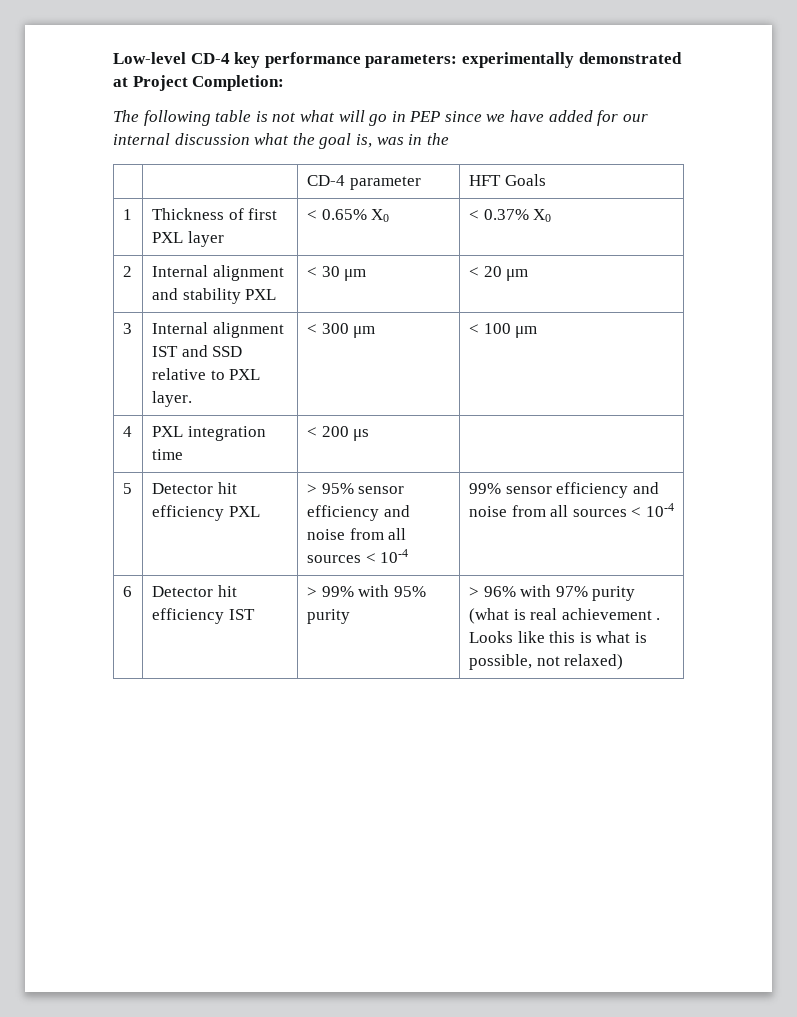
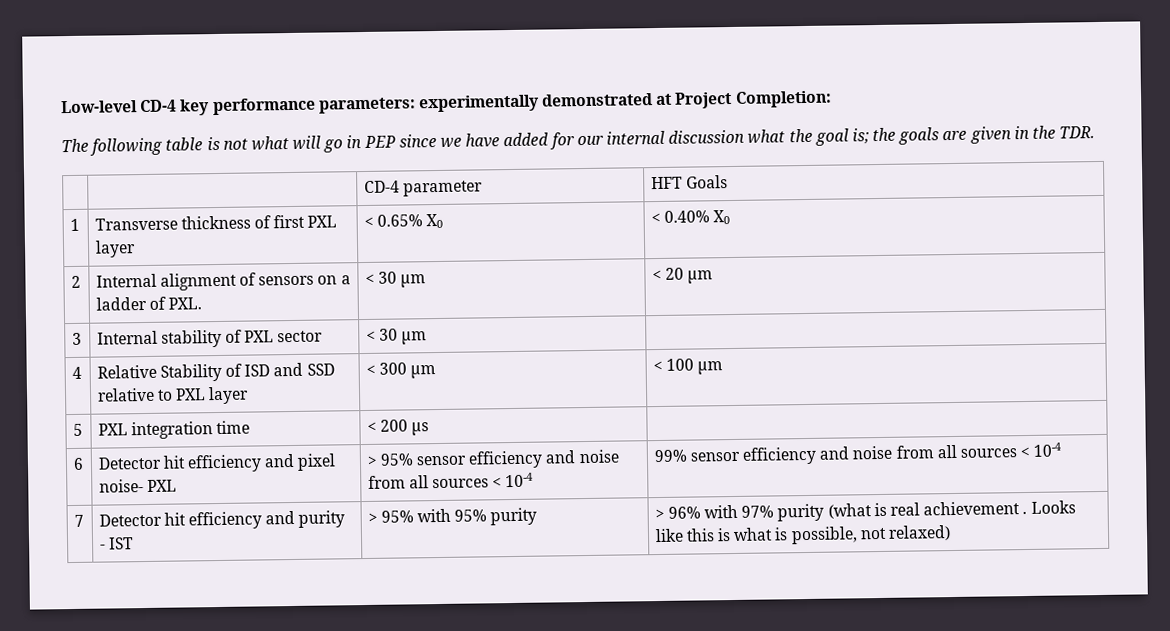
[355,134,404,148] is, was -> [851,126,1012,145] is; the goals are given
(449, 139) none -> [1059,126,1096,139] TDR.
[151,208,224,220] Thickness -> [94,215,251,231] Transverse thickness
[483,209,529,220] 0.37% -> [663,210,710,223] 0.40%
[151,288,277,304] and stability PXL -> [239,272,351,286] [95,296,203,311] of sensors on a ladder of PXL.
[212,322,284,338] [151,346,178,357] alignment IST -> [160,329,324,348] [365,328,428,345] [71,366,82,379] [96,363,271,382] stability of PXL sector | < 30 μm | // 4 | Relative Stability of ISD
[151,391,192,407] layer. -> [208,386,250,405] layer
[122,426,132,437] 4 -> [72,423,83,436] 5
[122,483,132,494] [151,482,237,494] [151,505,224,521] 5 | Detector hit efficiency -> [72,457,84,470] [97,453,337,473] [98,479,144,493] 6 | Detector hit efficiency and pixel noise-
[122,586,132,597] [151,585,237,597] [151,608,224,624] 6 | Detector hit efficiency -> [73,514,84,527] [98,510,346,530] [99,544,106,550] 7 | Detector hit efficiency and purity -
[321,586,354,597] 99% -> [380,510,414,523] 95%

